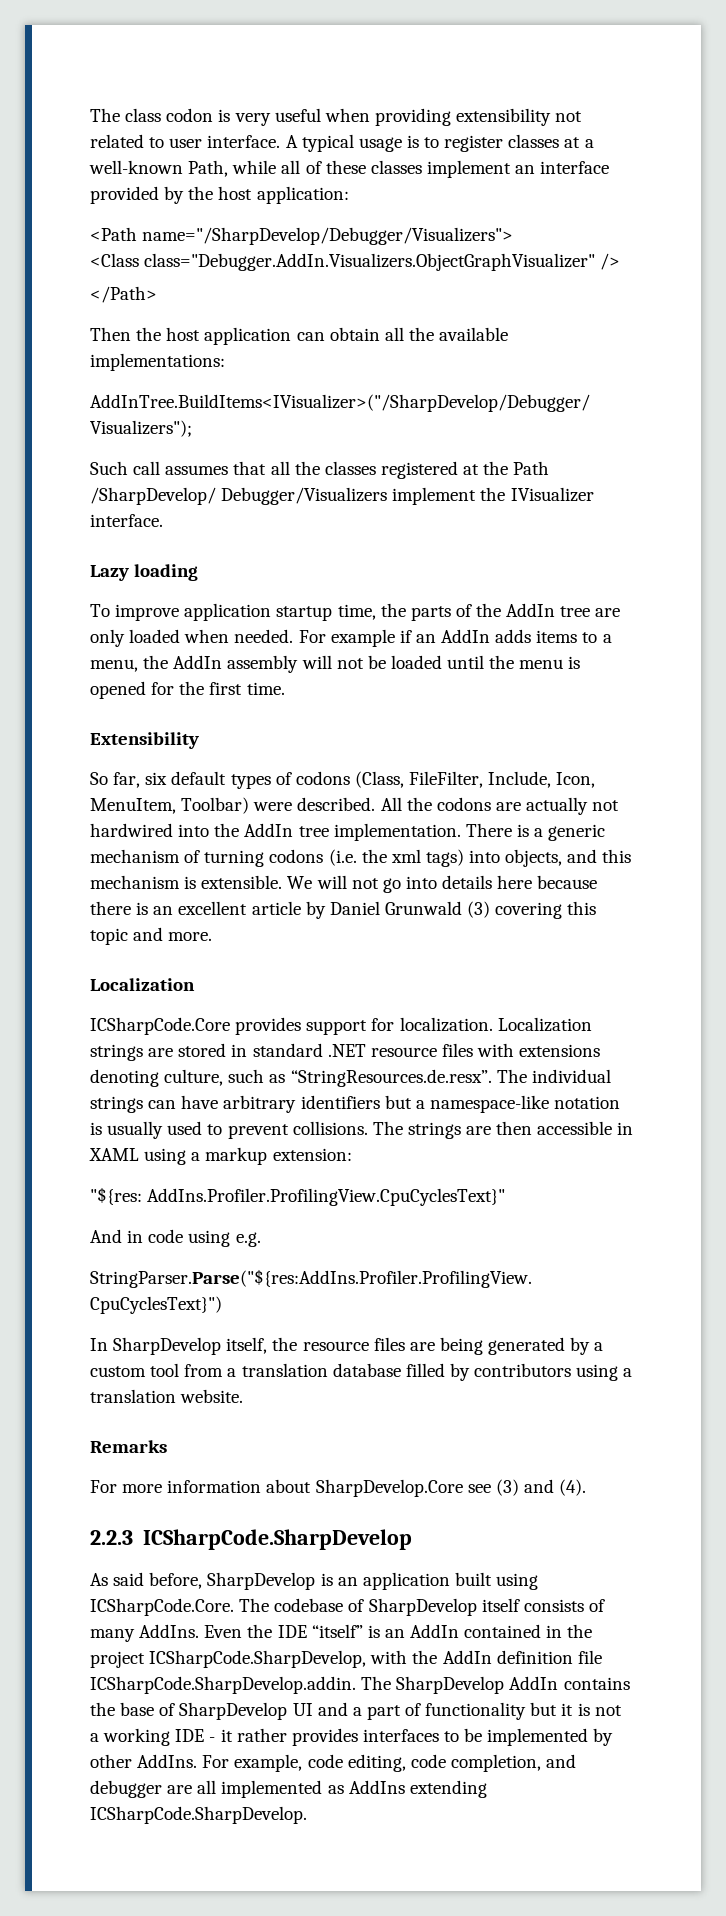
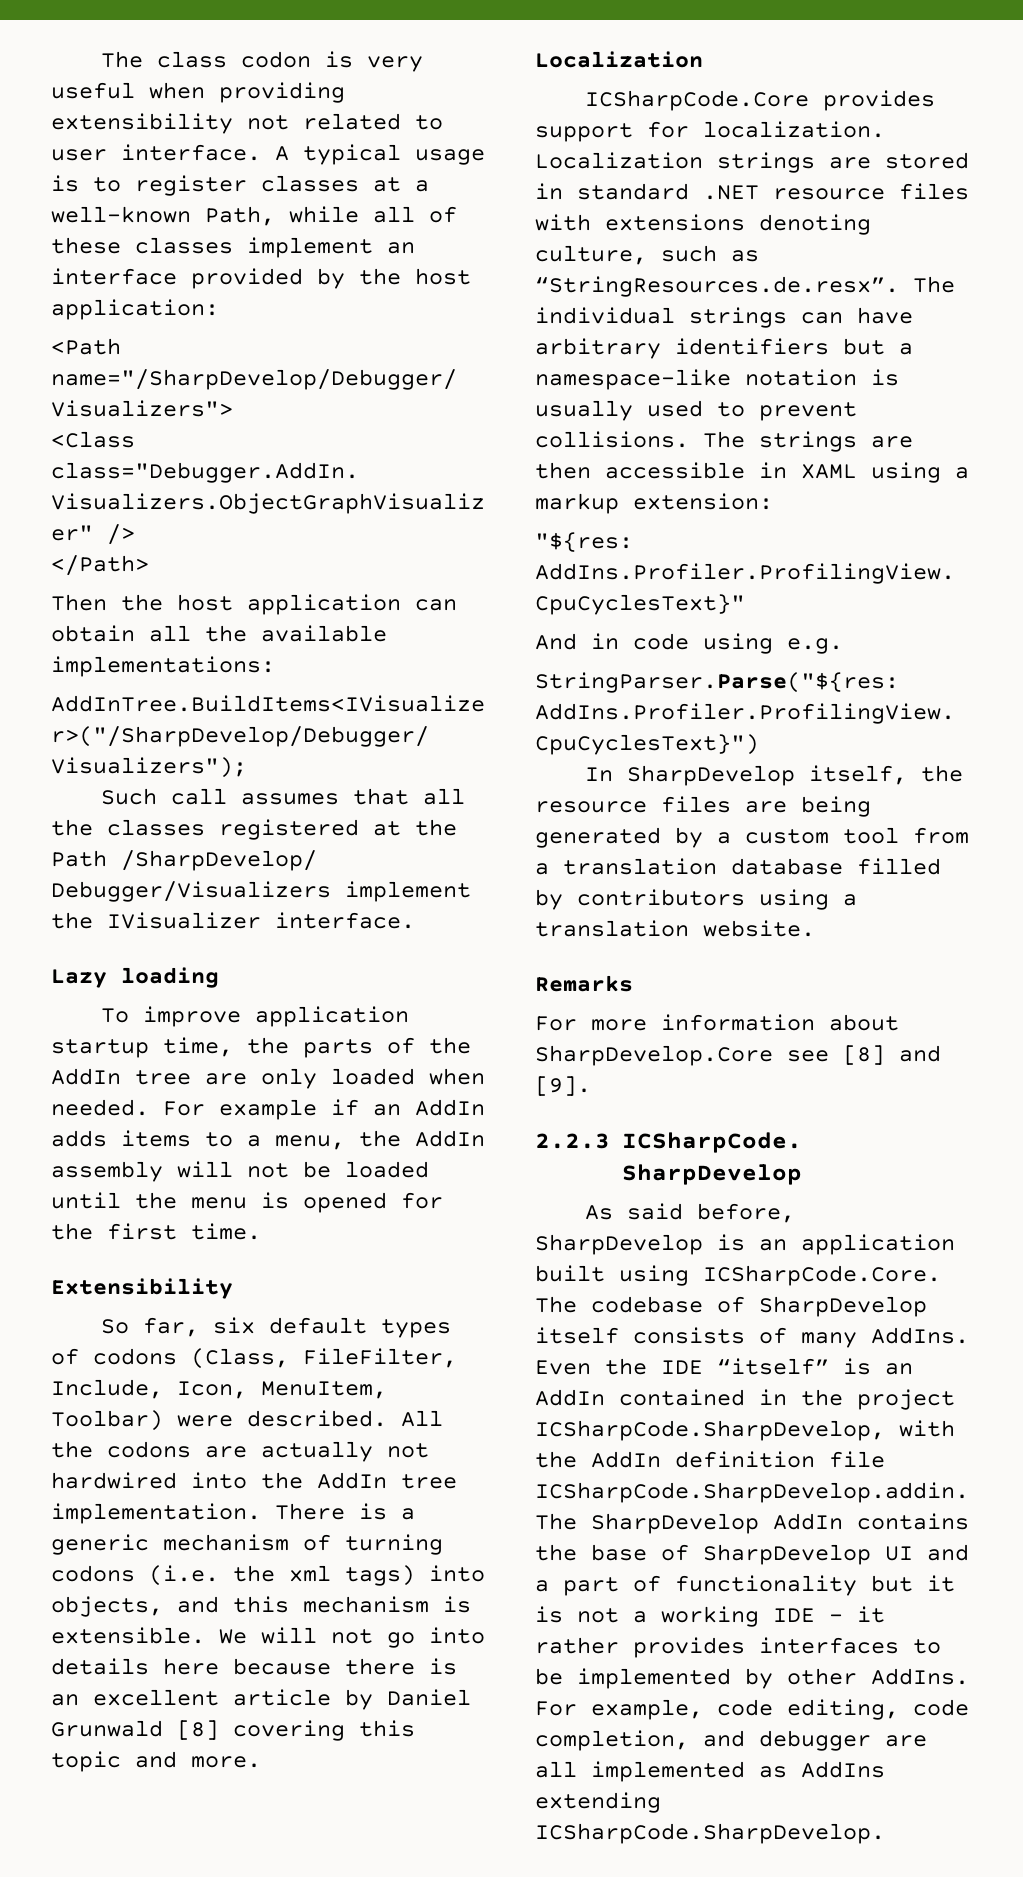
[467,901,491,918] (3) -> [177,1720,219,1740] [8]
[495,1479,587,1496] (3) and (4). -> [843,1045,941,1065] [535,1076,591,1096] [8] and [9].

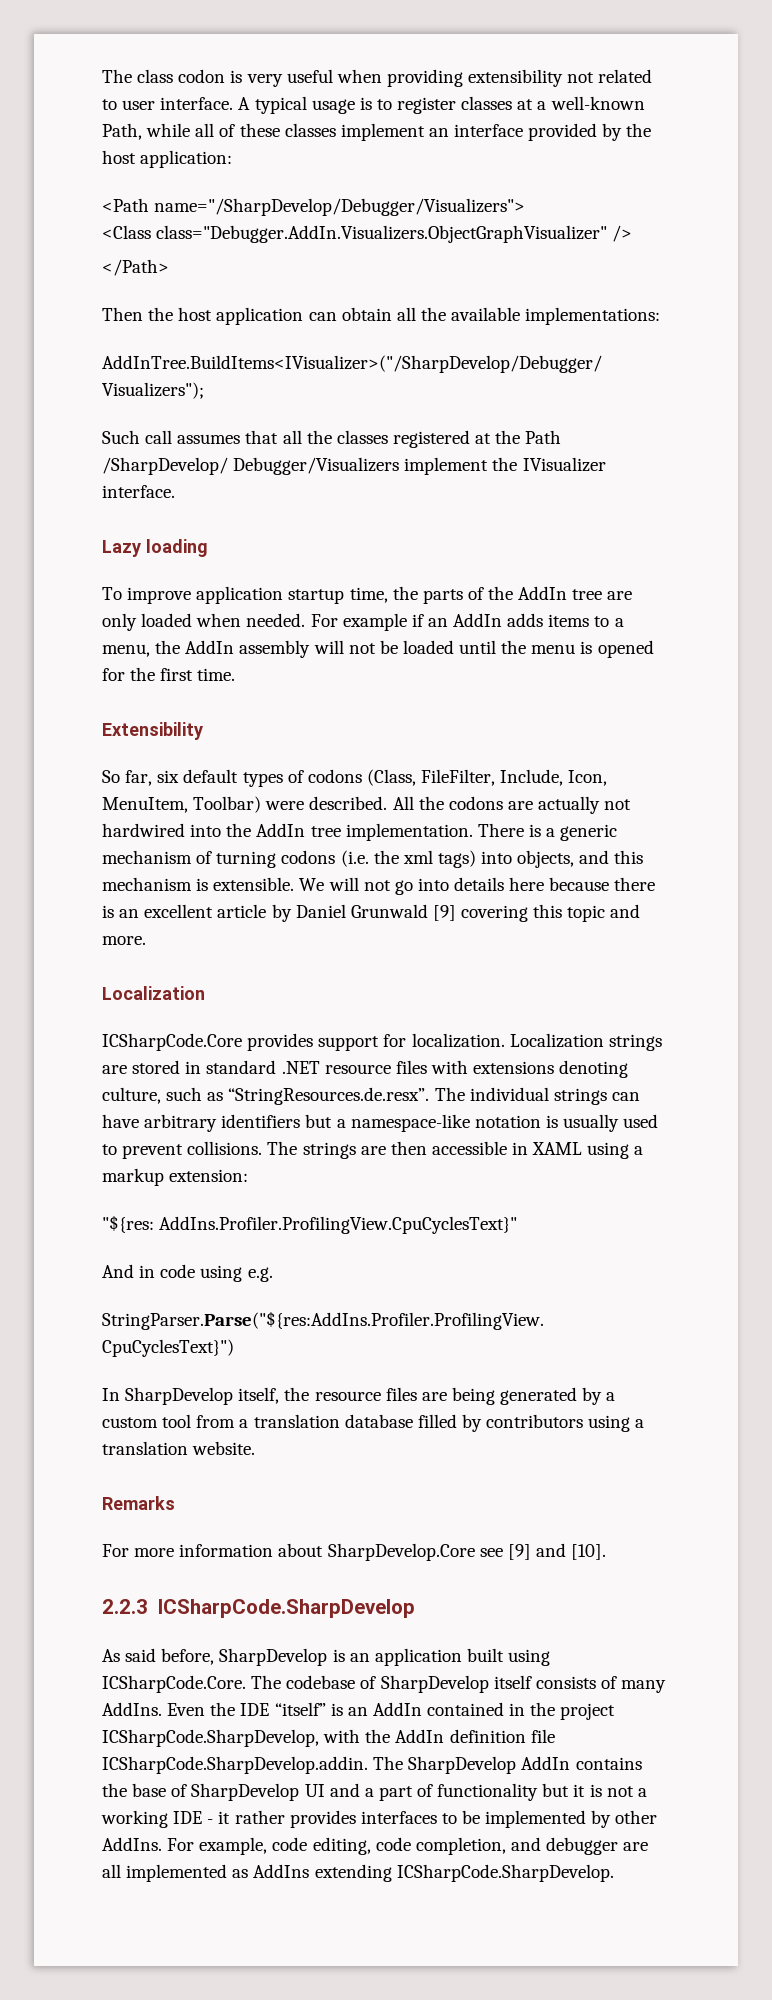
[177,1720,219,1740] [8] -> [432,905,456,921] [9]
[843,1045,941,1065] [535,1076,591,1096] [8] and [9]. -> [507,1543,607,1560] [9] and [10].

